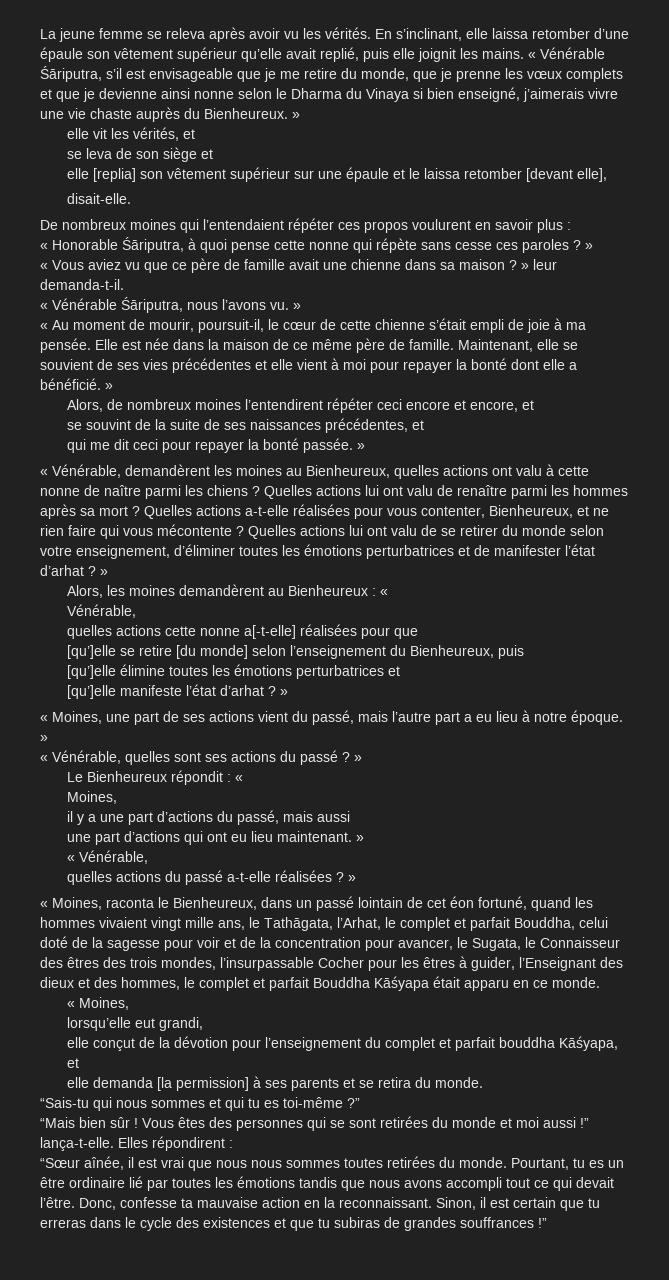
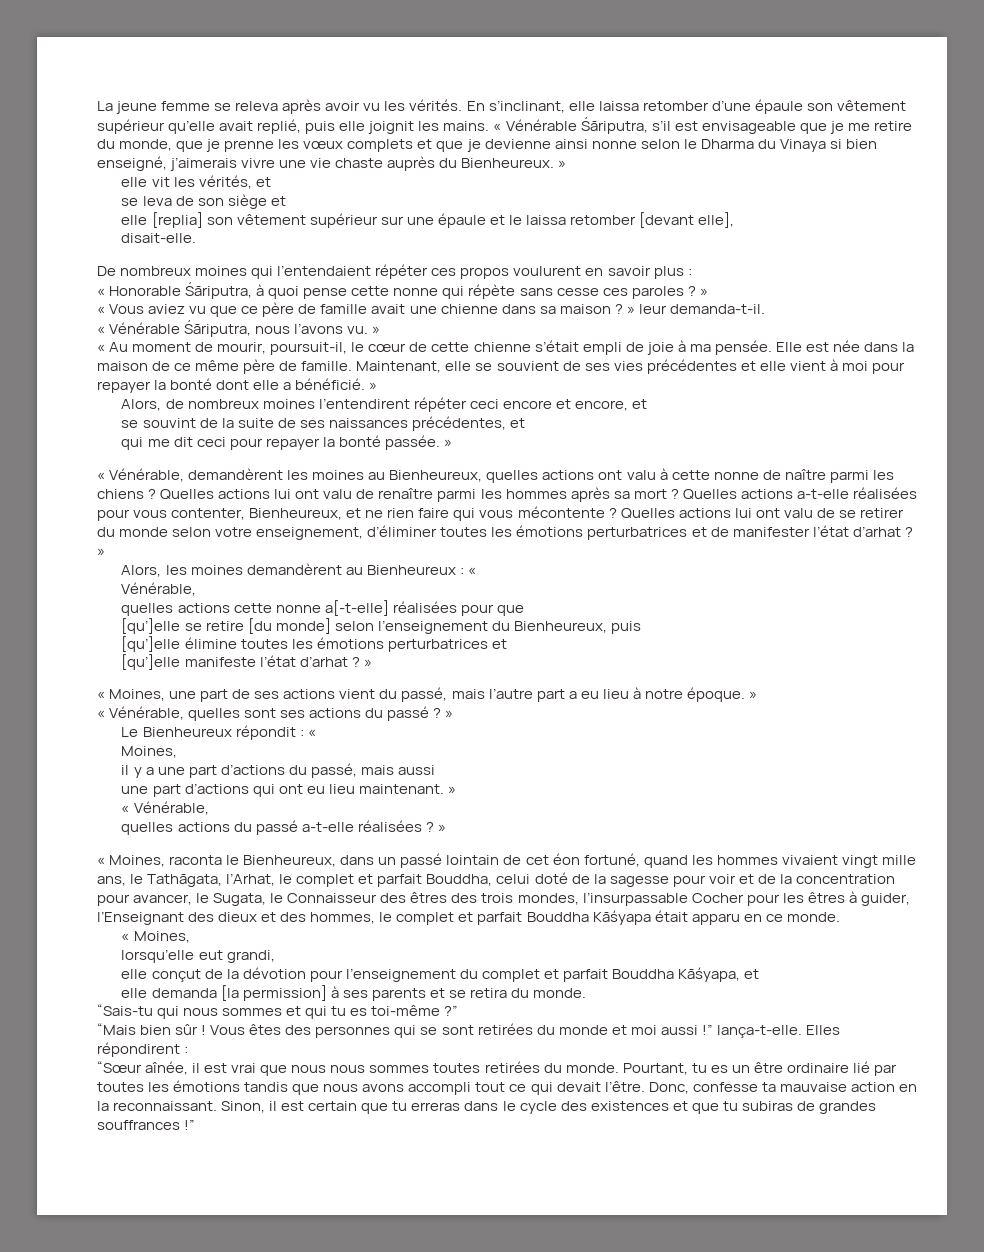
[498,1037,555,1048] bouddha -> [612,969,675,979] Bouddha

